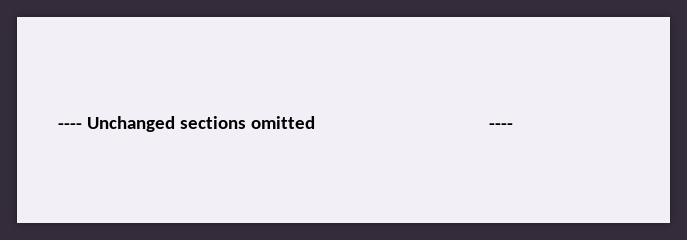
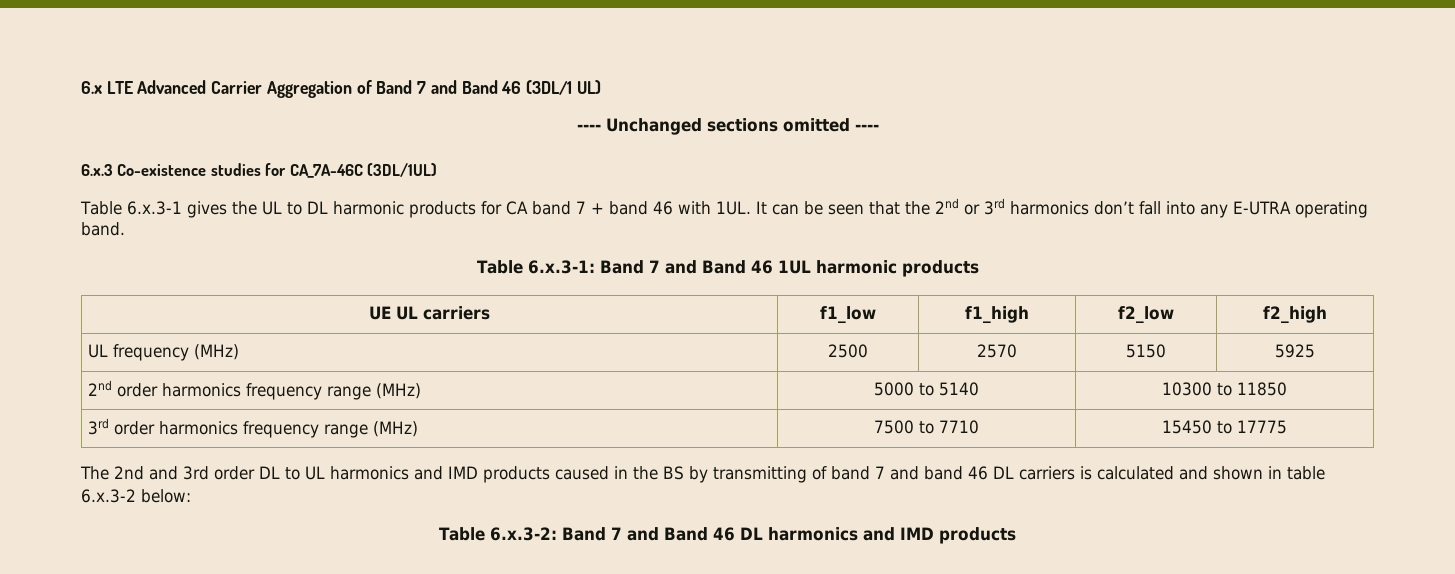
(57, 126) none -> [81,80,601,98] 6.x LTE Advanced Carrier Aggregation of Band 7 and Band 46 (3DL/1 UL) //
(513, 126) none -> [81,163,438,178] [80,198,1368,218] [81,222,125,236] [476,260,979,277] [369,306,490,320] [820,306,876,324] [965,306,1029,324] [1118,306,1174,324] [1263,306,1327,324] [88,344,240,361] [828,344,868,358] [977,344,1017,358] [1126,344,1166,358] [1275,344,1315,358] [88,380,422,400] [874,382,979,396] [1162,382,1287,396] [88,418,419,438] [874,420,979,434] [1162,420,1287,434] [80,466,1325,483] [81,489,191,503] [439,527,1016,544] // 6.x.3 Co-existence studies for CA_7A-46C (3DL/1UL) // Table 6.x.3-1 gives the UL to DL harmonic products for CA band 7 + band 46 with 1UL. It can be seen that the 2nd or 3rd harmonics don’t fall into any E-UTRA operating band. // Table 6.x.3-1: Band 7 and Band 46 1UL harmonic products // UE UL carriers | f1_low | f1_high | f2_low | f2_high // UL frequency (MHz) | 2500 | 2570 | 5150 | 5925 // 2nd order harmonics frequency range (MHz) | 5000 to 5140 | 10300 to 11850 // 3rd order harmonics frequency range (MHz) | 7500 to 7710 | 15450 to 17775 // The 2nd and 3rd order DL to UL harmonics and IMD products caused in the BS by transmitting of band 7 and band 46 DL carriers is calculated and shown in table 6.x.3-2 below: // Table 6.x.3-2: Band 7 and Band 46 DL harmonics and IMD products

